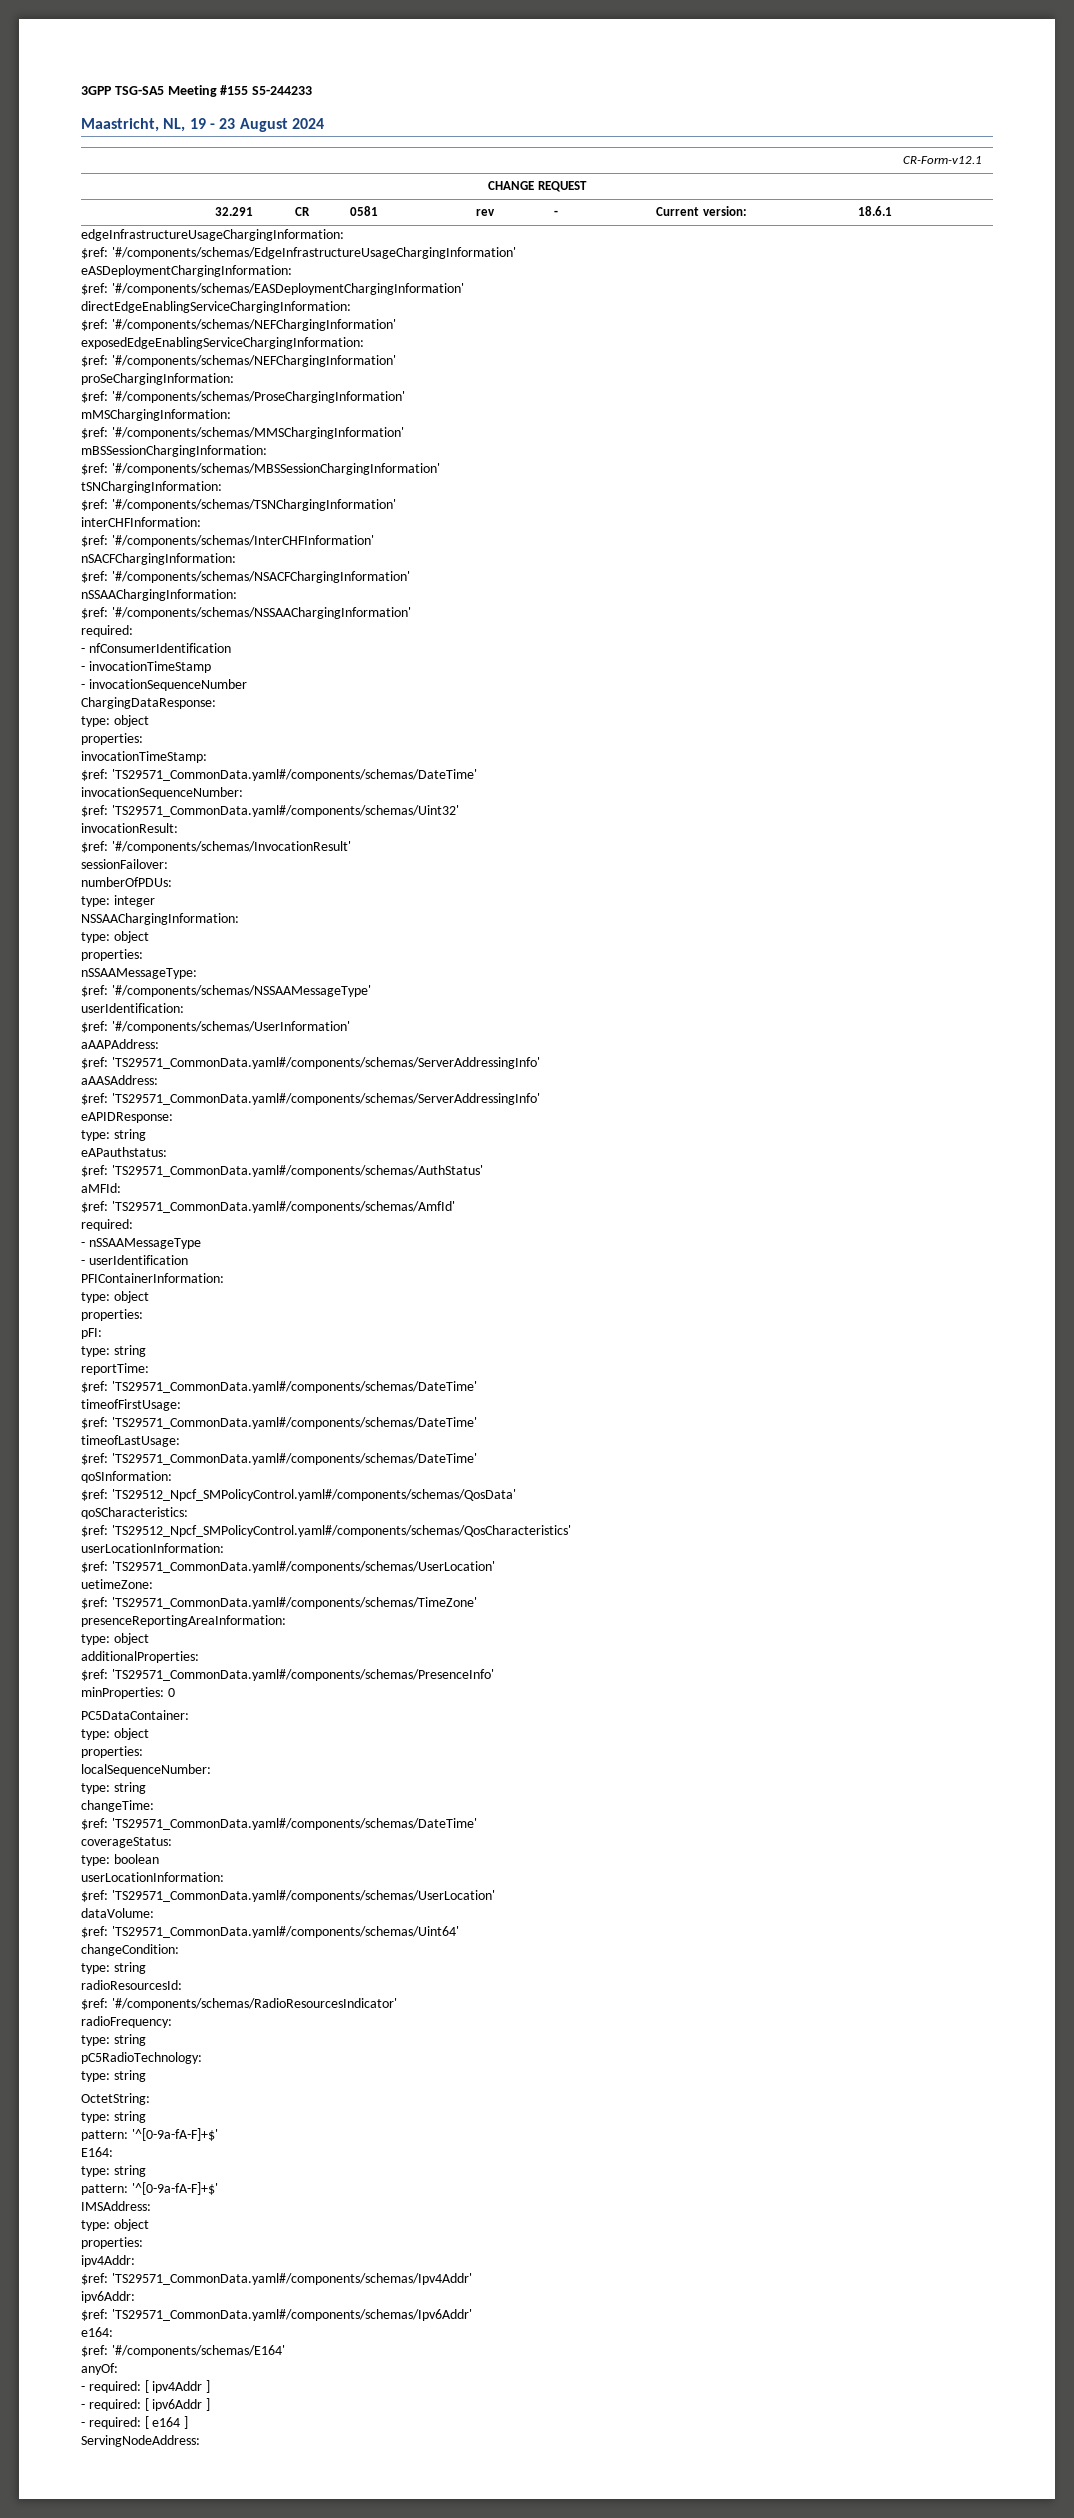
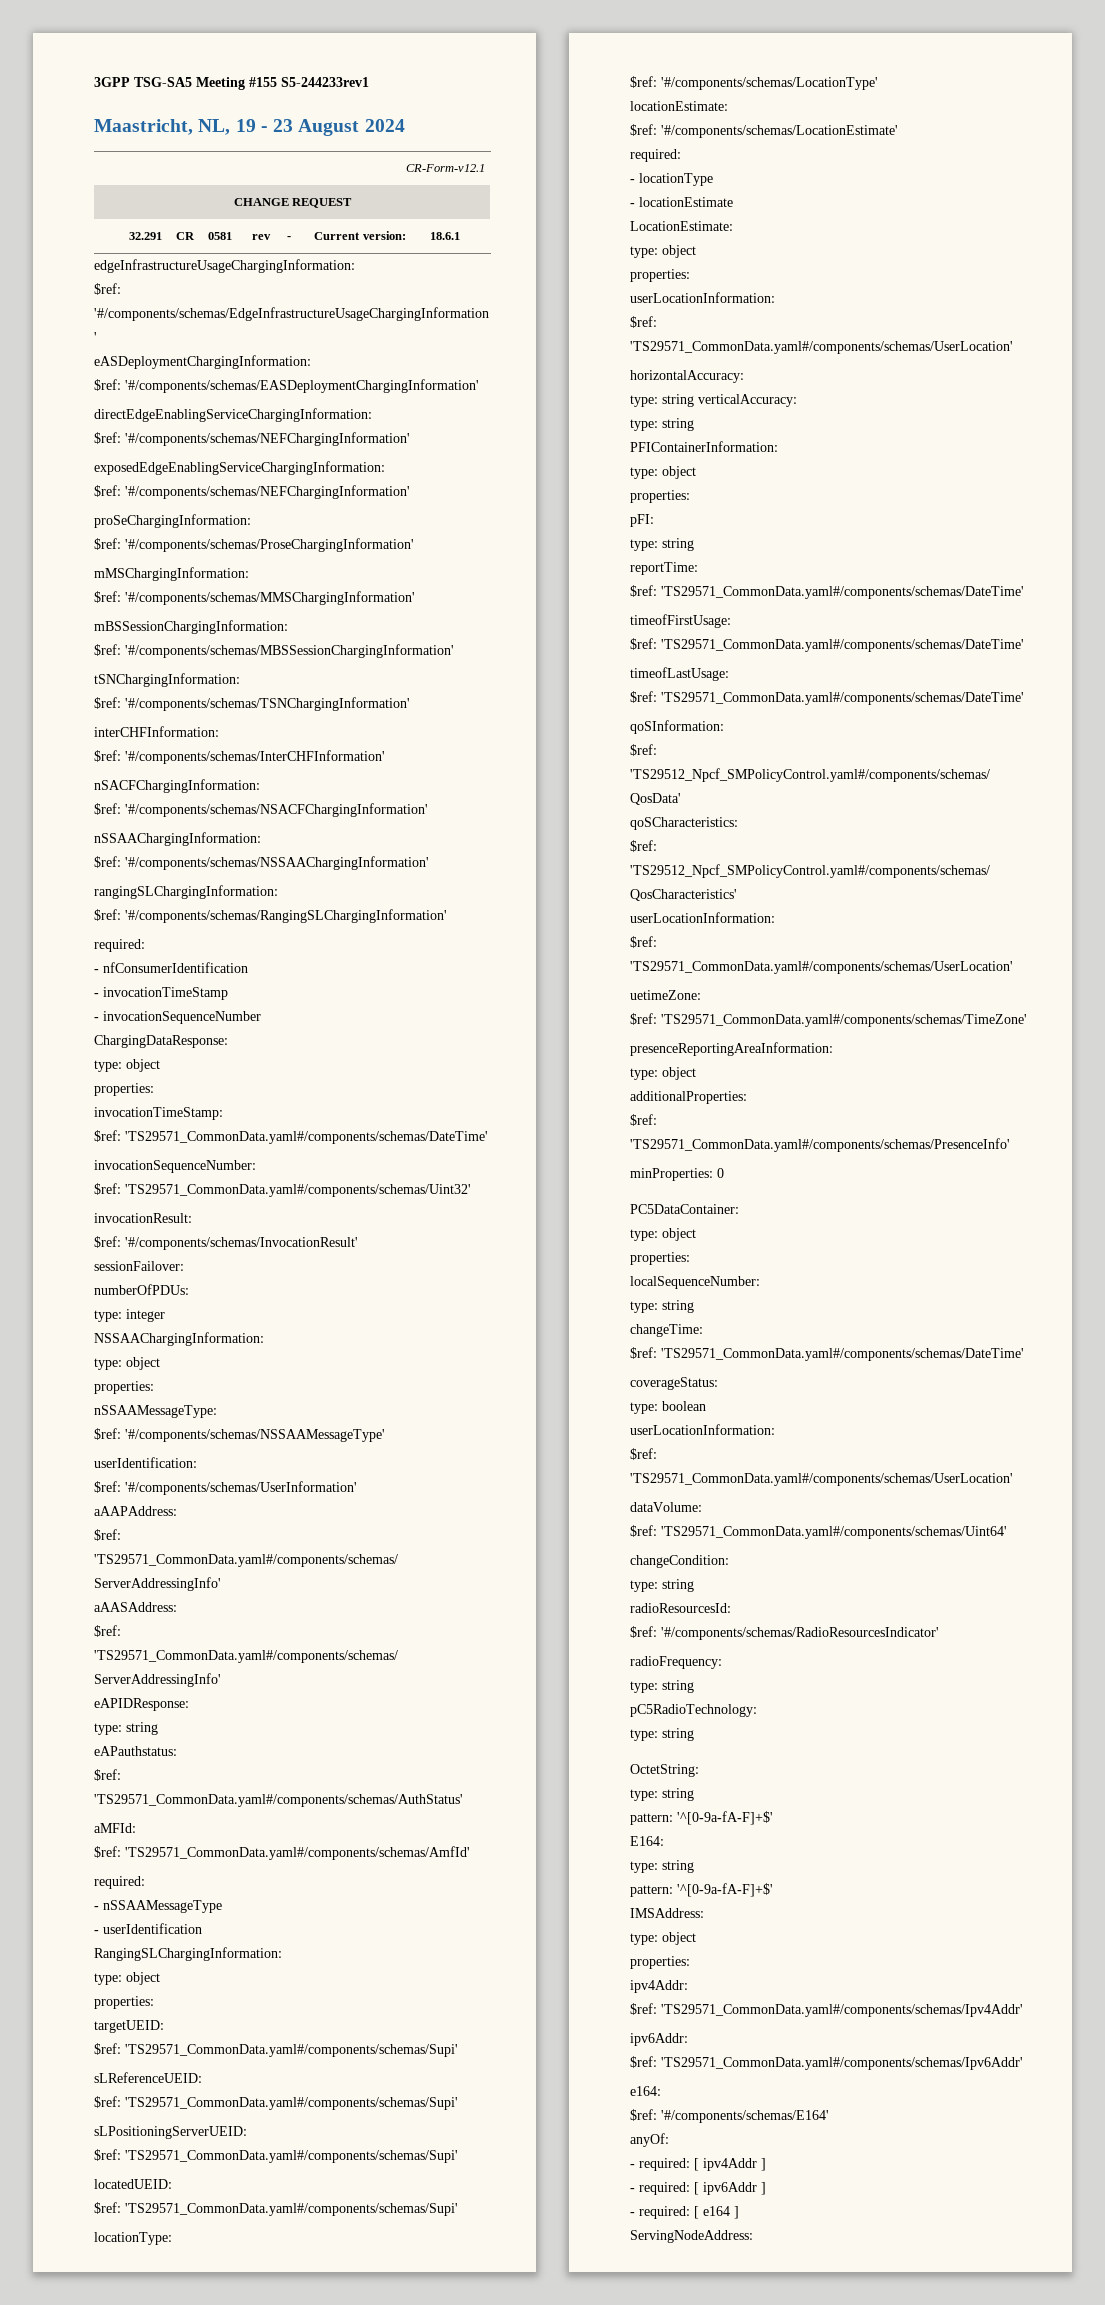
[252,86,313,95] S5-244233 -> [281,77,369,87] S5-244233rev1
(411, 613) none -> [94,885,278,899] [94,909,447,923] // rangingSLChargingInformation: // $ref: '#/components/schemas/RangingSLChargingInformation'
(188, 1260) none -> [94,1947,282,1961] [94,1972,160,1985] [94,1996,154,2009] [94,2020,164,2033] [94,2043,458,2057] [94,2072,202,2083] [94,2096,458,2110] [94,2126,247,2139] [94,2149,458,2163] [94,2179,172,2189] [94,2202,458,2216] [94,2232,172,2245] [630,76,878,90] [630,101,728,111] [630,124,898,138] [630,149,681,162] [630,173,713,186] [630,197,733,207] [630,221,733,231] [630,245,696,258] [630,269,690,282] [630,292,775,303] [630,316,657,328] [630,341,1013,354] [630,370,744,383] [630,394,797,407] [630,418,694,431] // RangingSLChargingInformation: // type: object // properties: // targetUEID: // $ref: 'TS29571_CommonData.yaml#/components/schemas/Supi' // sLReferenceUEID: // $ref: 'TS29571_CommonData.yaml#/components/schemas/Supi' // sLPositioningServerUEID: // $ref: 'TS29571_CommonData.yaml#/components/schemas/Supi' // locatedUEID: // $ref: 'TS29571_CommonData.yaml#/components/schemas/Supi' // locationType: // $ref: '#/components/schemas/LocationType' // locationEstimate: // $ref: '#/components/schemas/LocationEstimate' // required: // - locationType // - locationEstimate // LocationEstimate: // type: object // properties: // userLocationInformation: // $ref: 'TS29571_CommonData.yaml#/components/schemas/UserLocation' // horizontalAccuracy: // type: string verticalAccuracy: // type: string

